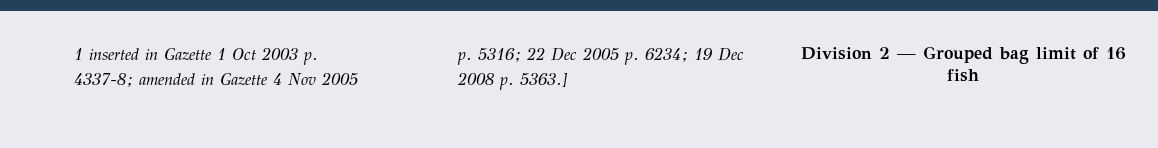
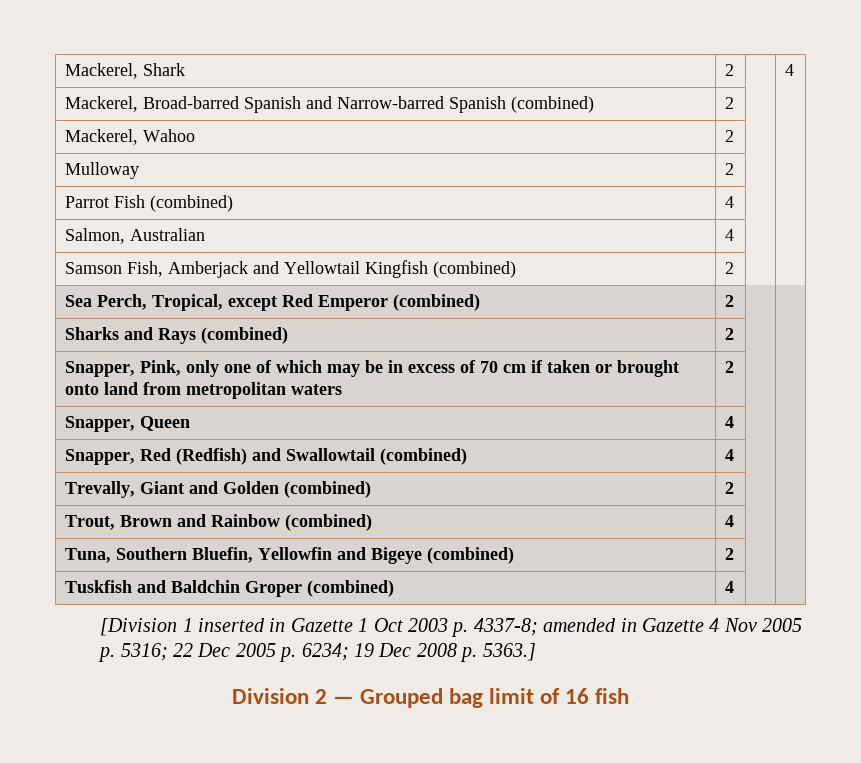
(73, 54) none -> [64,63,185,79] [724,64,734,76] [784,64,794,76] [64,96,594,113] [724,97,734,109] [64,129,195,145] [724,130,734,142] [64,162,139,179] [724,163,734,175] [64,195,233,212] [724,196,734,208] [64,228,205,244] [724,229,734,241] [64,260,516,278] [724,262,734,274] [64,294,480,311] [724,295,734,307] [64,327,288,344] [724,328,734,340] [64,360,679,377] [64,382,342,399] [724,361,734,373] [64,416,190,432] [724,416,734,428] [64,448,467,465] [724,449,734,461] [64,481,371,498] [724,482,734,494] [64,514,372,531] [724,515,734,527] [64,547,514,564] [724,548,734,560] [64,580,394,597] [724,581,734,593] [100,618,178,636] Mackerel, Shark | 2 | | 4 // Mackerel, Broad-barred Spanish and Narrow-barred Spanish (combined) | 2 | | // Mackerel, Wahoo | 2 | | // Mulloway | 2 | | // Parrot Fish (combined) | 4 | | // Salmon, Australian | 4 | | // Samson Fish, Amberjack and Yellowtail Kingfish (combined) | 2 | | // Sea Perch, Tropical, except Red Emperor (combined) | 2 | | // Sharks and Rays (combined) | 2 | | // Snapper, Pink, only one of which may be in excess of 70 cm if taken or brought onto land from metropolitan waters | 2 | | // Snapper, Queen | 4 | | // Snapper, Red (Redfish) and Swallowtail (combined) | 4 | | // Trevally, Giant and Golden (combined) | 2 | | // Trout, Brown and Rainbow (combined) | 4 | | // Tuna, Southern Bluefin, Yellowfin and Bigeye (combined) | 2 | | // Tuskfish and Baldchin Groper (combined) | 4 | | // [Division

